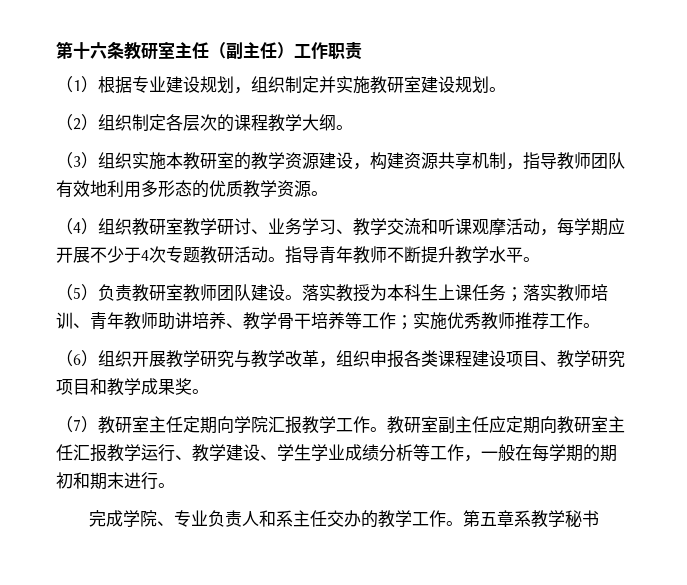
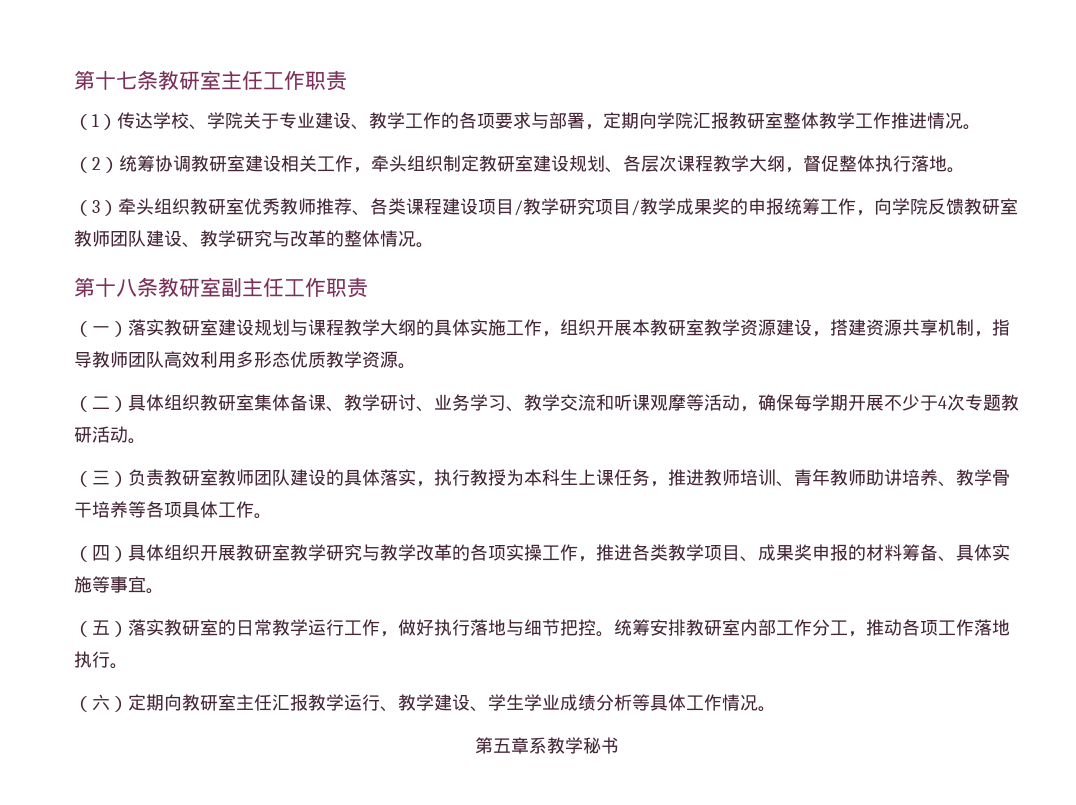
[56,41,107,59] 第十六 -> [74,70,137,90] 第十七
[209,42,294,59] （副主任） -> (263, 80) none
[98,76,506,94] [56,114,353,132] [56,152,166,170] 根据专业建设规划，组织制定并实施教研室建设规划。 // （2）组织制定各层次的课程教学大纲。 // （3）组织实施 -> [117,112,981,130] [74,155,965,173] [74,198,1018,216] [74,230,434,248] [74,277,368,298] [74,319,632,337] 传达学校、学院关于专业建设、教学工作的各项要求与部署，定期向学院汇报教研室整体教学工作推进情况。 // （2）统筹协调教研室建设相关工作，牵头组织制定教研室建设规划、各层次课程教学大纲，督促整体执行落地。 // （3）牵头组织教研室优秀教师推荐、各类课程建设项目/教学研究项目/教学成果奖的申报统筹工作，向学院反馈教研室教师团队建设、教学研究与改革的整体情况。 // 第十八条教研室副主任工作职责 // （一）落实教研室建设规划与课程教学大纲的具体实施工作，组织开展
[234,152,251,170] 的 -> (704, 327) none
[370,152,387,170] 构 -> [830,319,848,336] 搭
[56,180,107,198] 有效地 -> [164,351,200,368] 高效
[192,180,209,198] 的 -> (290, 359) none
[73,218,183,236] 4）组织教研室 -> [92,394,344,412] 二）具体组织教研室集体备课、
[506,218,625,236] 活动，每学期应 -> [686,394,848,412] 等活动，确保每学期
[285,246,540,264] [56,284,81,301] 指导青年教师不断提升教学水平。 // （5 -> [74,470,110,487] // （三
[285,284,336,301] 。落实 -> [326,469,470,487] 的具体落实，执行
[506,284,557,302] ；落实 -> [650,469,704,487] ，推进
[362,312,549,330] 工作；实施优秀教师推荐 -> [146,501,218,518] 各项具体
[73,350,98,367] 6） -> [92,544,164,562] 四）具体
(183, 359) none -> [254,544,308,561] 研室教
[319,350,625,368] [56,378,209,396] [56,416,506,434] ，组织申报各类课程建设项目、教学研究项目和教学成果奖。 // （7）教研室主任定期向学院汇报教学工作。教研室副主任应 -> [452,544,1010,562] [74,576,164,594] [74,619,1010,637] [74,651,128,669] [74,694,128,712] 的各项实操工作，推进各类教学项目、成果奖申报的材料筹备、具体实施等事宜。 // （五）落实教研室的日常教学运行工作，做好执行落地与细节把控。统筹安排教研室内部工作分工，推动各项工作落地执行。 // （六）
[430,444,617,462] [56,472,175,490] [88,510,463,528] 工作，一般在每学期的期初和期末进行。 // 完成学院、专业负责人和系主任交办的教学工作。 -> [650,694,776,712] 具体工作情况。 //

